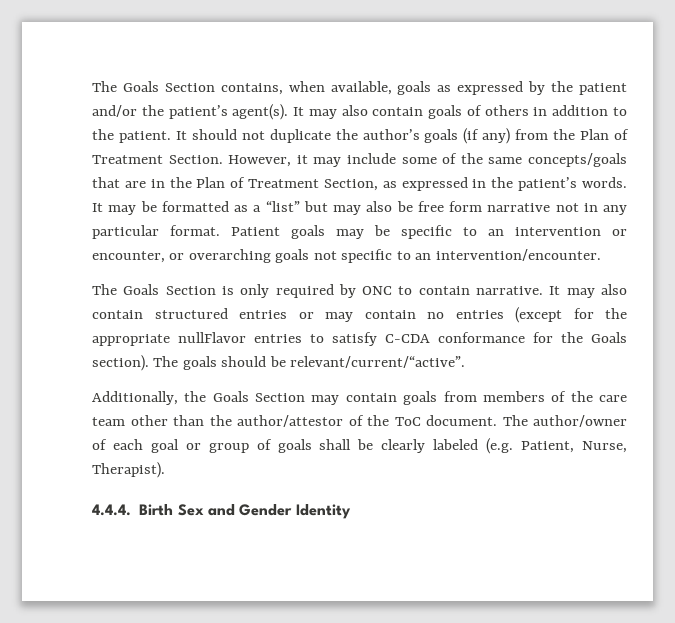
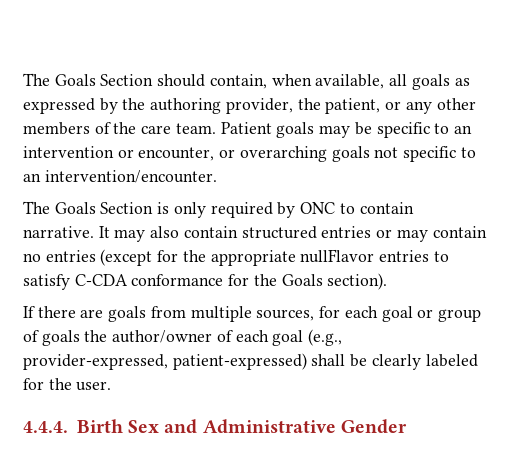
[92,81,283,95] The Goals Section contains, -> [23,73,267,89] The Goals Section should contain,
(392, 88) none -> [389,74,408,86] all
[579,83,628,95] [92,104,627,120] [92,128,630,144] [92,153,628,167] [92,177,628,191] [92,201,627,215] [92,225,220,239] patient and/or the patient’s agent(s). It may also contain goals of others in addition to the patient. It should not duplicate the author’s goals (if any) from the Plan of Treatment Section. However, it may include some of the same concepts/goals that are in the Plan of Treatment Section, as expressed in the patient’s words. It may be formatted as a “list” but may also be free form narrative not in any particular format. -> [150,98,476,114] [23,122,216,135] authoring provider, the patient, or any other members of the care team.
[153,356,466,370] [92,391,628,405] [92,415,627,427] [92,439,107,450] The goals should be relevant/current/“active”. // Additionally, the Goals Section may contain goals from members of the care team other than the author/attestor of the ToC document. The author/owner of -> [23,306,341,322] // If there are goals from multiple sources, for
[319,438,627,454] [92,462,165,478] shall be clearly labeled (e.g. Patient, Nurse, Therapist). -> [84,329,343,346] [23,353,478,370] [23,378,112,391] the author/owner of each goal (e.g., provider-expressed, patient-expressed) shall be clearly labeled for the user.
[239,504,351,519] Gender Identity -> [202,419,407,434] Administrative Gender

